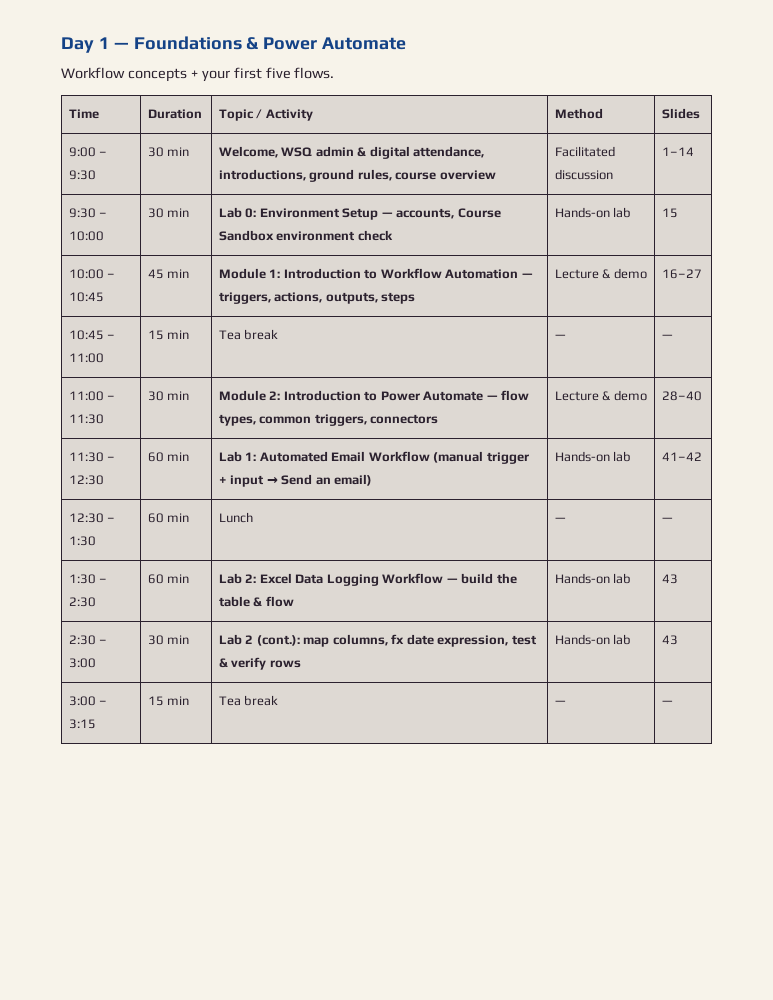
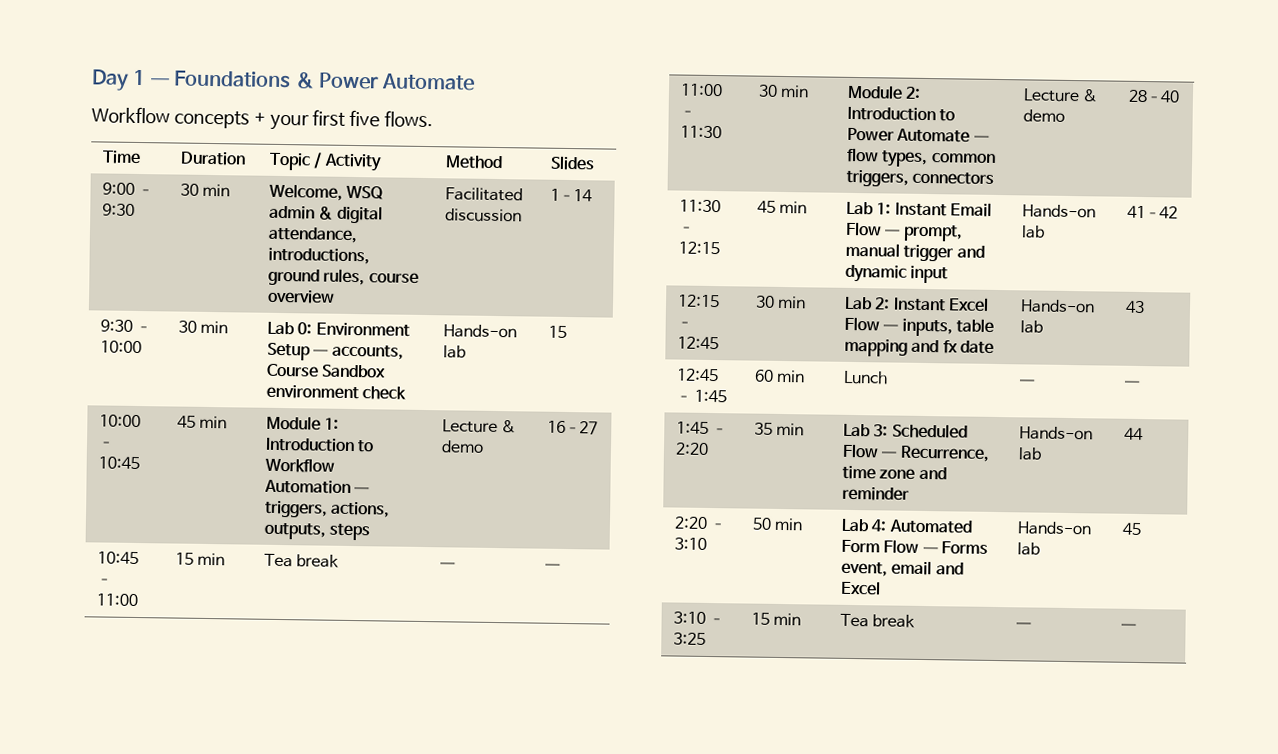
[68,475,104,485] [147,452,164,462] 12:30 | 60 -> [678,241,721,255] [757,200,777,213] 12:15 | 45
[259,451,529,464] [218,474,373,487] [554,451,632,462] [661,452,702,461] [68,513,116,523] [68,536,96,546] Automated Email Workflow (manual trigger + input → Send an email) | Hands-on lab | 41–42 // 12:30 – 1:30 -> [894,202,993,217] [845,221,963,242] [845,242,985,262] [845,264,949,284] [1022,204,1097,219] [1021,225,1046,239] [1127,205,1179,219] [677,294,721,308] [677,321,693,328] [677,336,720,350] [755,295,807,309] [844,296,990,312] [844,316,995,337] [844,338,995,357] [1020,299,1096,314] [1020,320,1044,334] [1125,300,1146,314] [676,368,720,382] [676,389,728,403] Instant Email Flow — prompt, manual trigger and dynamic input | Hands-on lab | 41–42 // 12:15 – 12:45 | 30 min | Lab 2: Instant Excel Flow — inputs, table mapping and fx date | Hands-on lab | 43 // 12:45 – 1:45
[68,574,108,584] [68,597,96,607] [147,574,190,584] [218,573,517,586] [218,596,294,607] [554,573,632,584] [661,574,678,584] [68,635,108,645] [68,658,96,668] [147,635,190,645] [218,634,537,647] [218,657,301,670] [554,634,632,645] [661,635,678,645] [68,696,108,706] [68,719,96,729] 1:30 – 2:30 | 60 min | Lab 2: Excel Data Logging Workflow — build the table & flow | Hands-on lab | 43 // 2:30 – 3:00 | 30 min | Lab 2 (cont.): map columns, fx date expression, test & verify rows | Hands-on lab | 43 // 3:00 – 3:15 -> [676,421,728,435] [675,442,710,455] [754,422,805,436] [843,423,968,439] [842,443,990,462] [842,465,947,480] [842,486,911,501] [1019,426,1094,441] [1018,447,1043,461] [1124,427,1145,441] [674,516,726,530] [674,537,708,550] [752,517,804,531] [841,518,973,534] [841,539,989,555] [841,560,964,577] [840,580,882,596] [1017,521,1093,536] [1017,542,1041,556] [1122,522,1143,536] [673,611,725,625] [673,632,707,645] 1:45 – 2:20 | 35 min | Lab 3: Scheduled Flow — Recurrence, time zone and reminder | Hands-on lab | 44 // 2:20 – 3:10 | 50 min | Lab 4: Automated Form Flow — Forms event, email and Excel | Hands-on lab | 45 // 3:10 – 3:25

